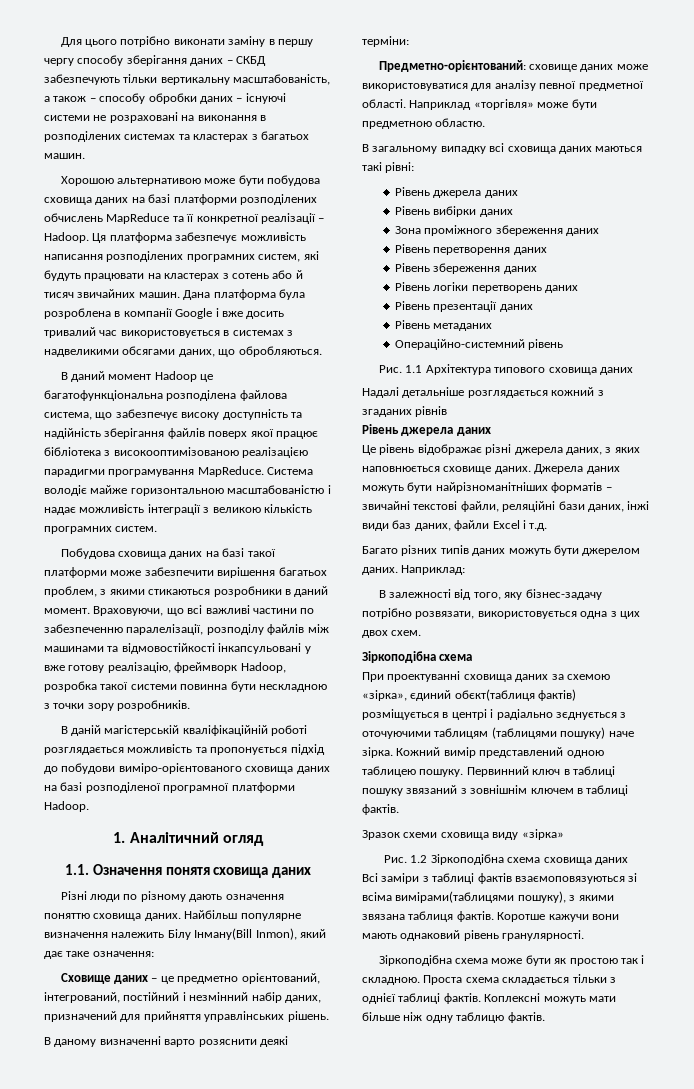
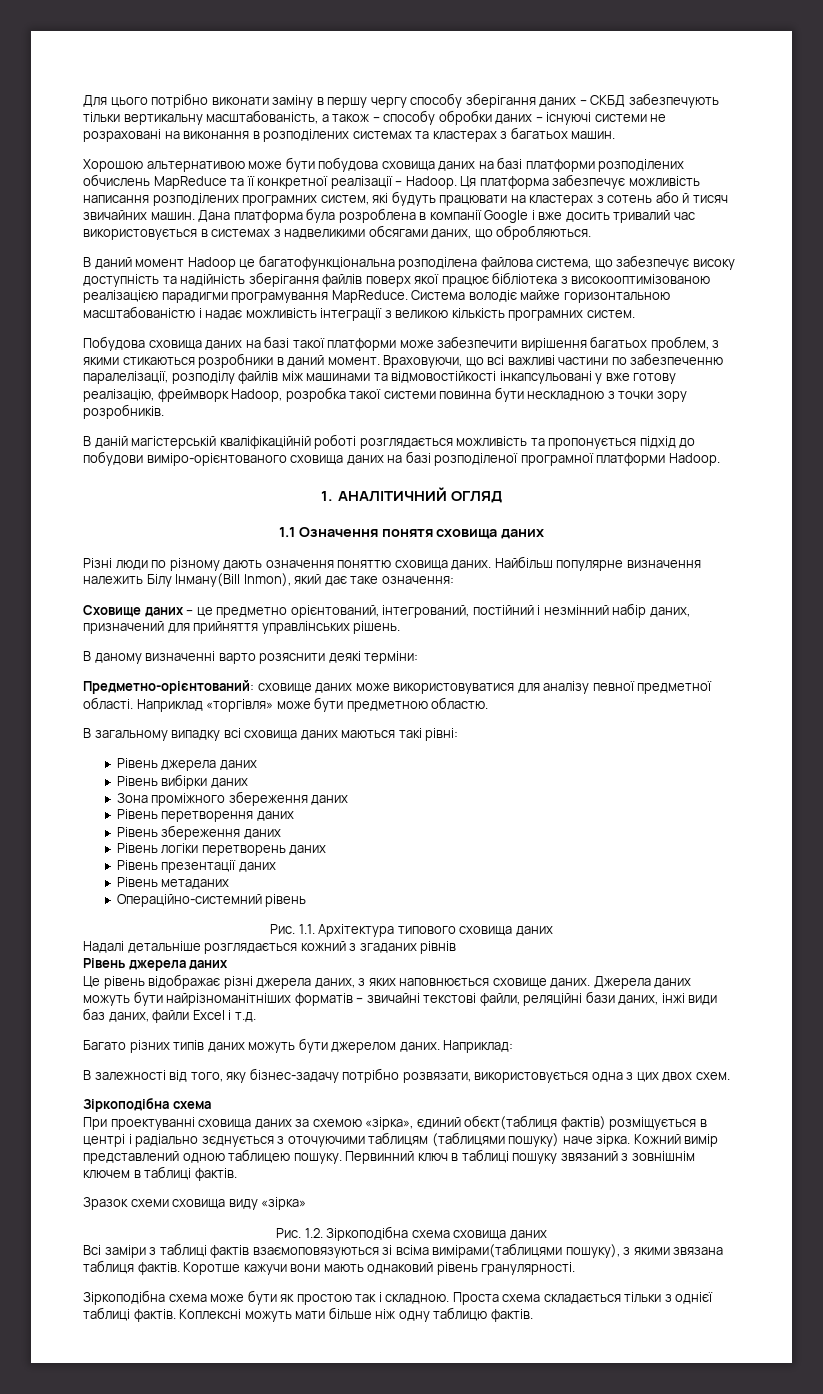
[129,832,264,846] [64,864,89,875] Аналітичний огляд // 1.1. -> [337,487,502,503] [278,527,295,537] АНАЛІТИЧНИЙ ОГЛЯД // 1.1
[405,365,423,373] 1.1 -> [298,924,315,934] 1.1.
[410,855,428,863] 1.2 -> [304,1228,323,1238] 1.2.

